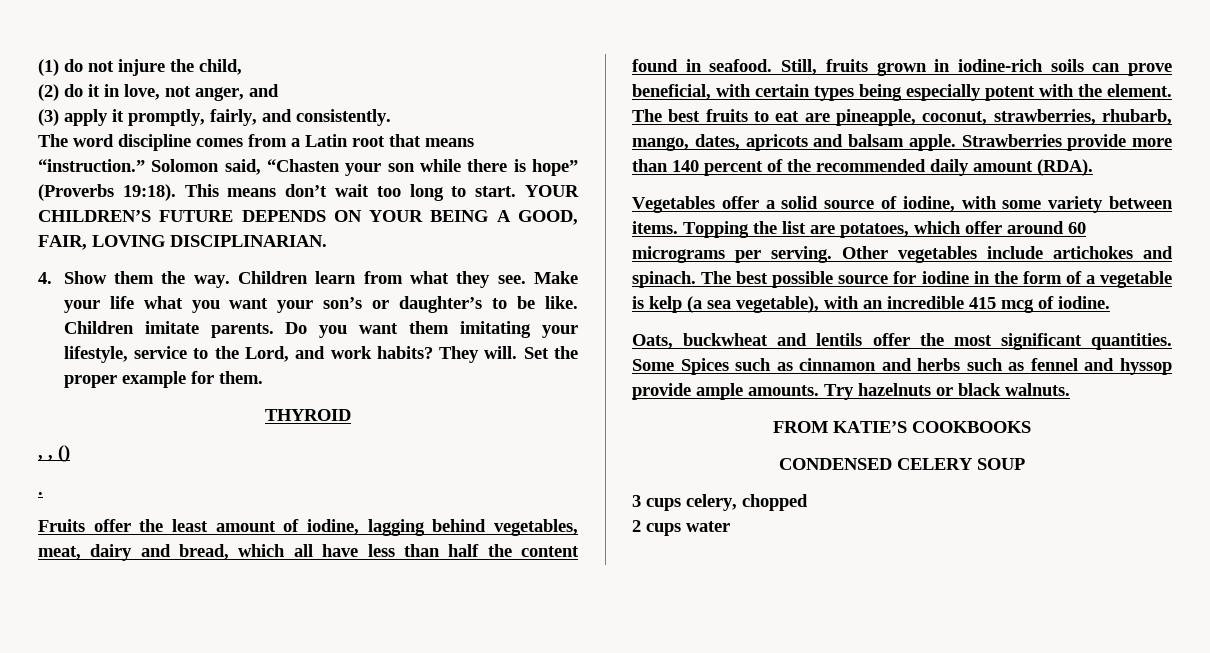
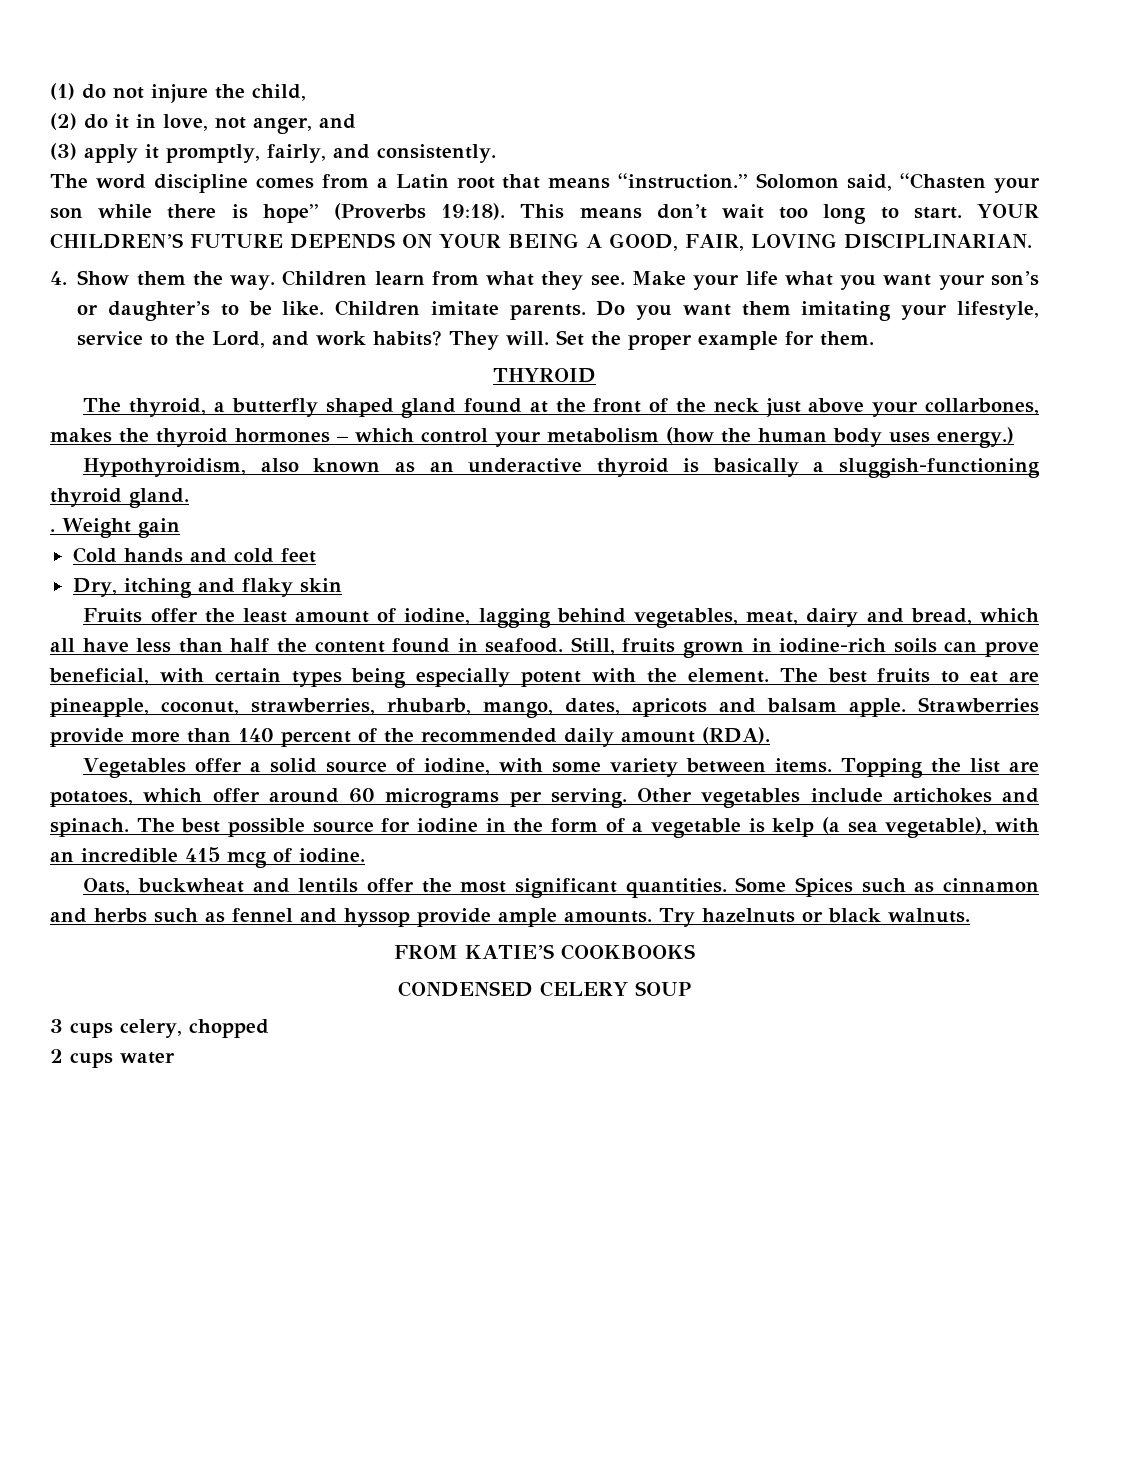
[38,445,70,462] [38,492,43,495] , , () // . -> [83,398,1040,418] [50,427,1014,448] [83,458,1041,478] [50,488,189,508] [50,518,180,538] [72,547,316,563] [72,578,342,598] The thyroid, a butterfly shaped gland found at the front of the neck just above your collarbones, makes the thyroid hormones – which control your metabolism (how the human body uses energy.) // Hypothyroidism, also known as an underactive thyroid is basically a sluggish-functioning thyroid gland. // . Weight gain // Cold hands and cold feet // Dry, itching and flaky skin

